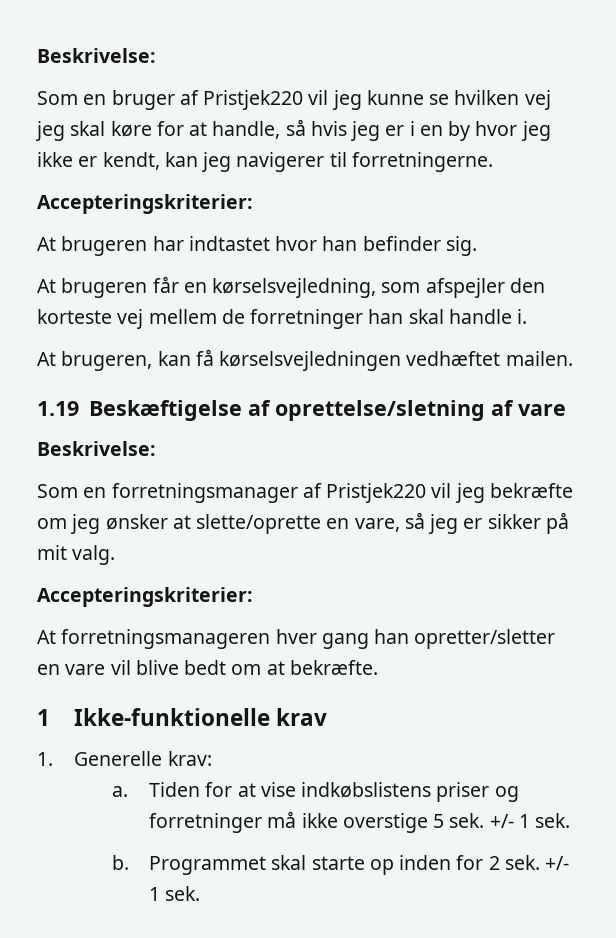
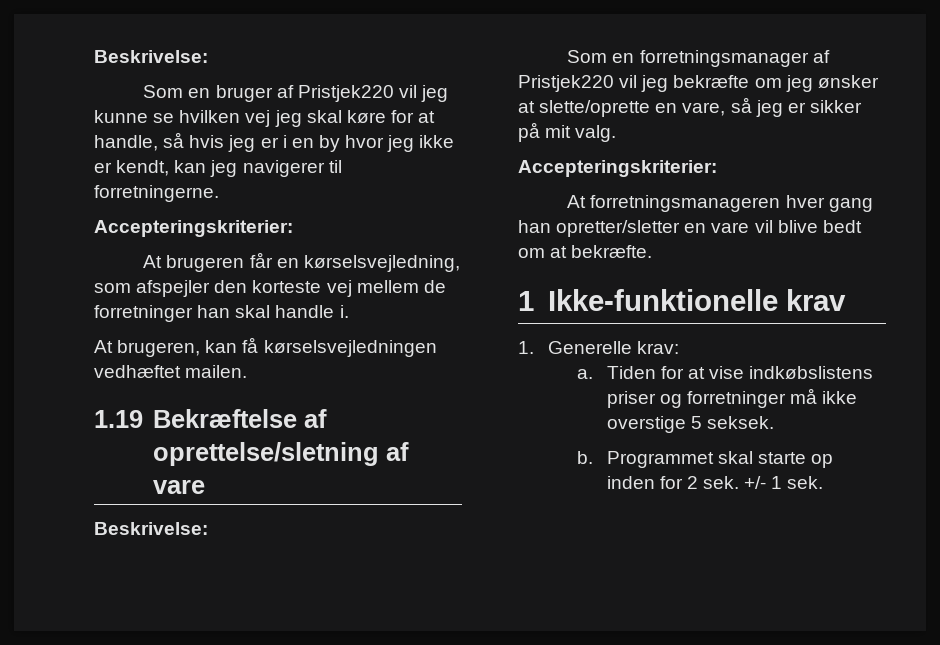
[37,236,477,256] // At brugeren har indtastet hvor han befinder sig. -> (293, 228) none
[88,400,242,421] Beskæftigelse -> [152,409,297,428] Bekræftelse
[449,813,571,828] sek. +/- 1 sek. -> [706,416,774,429] seksek.

